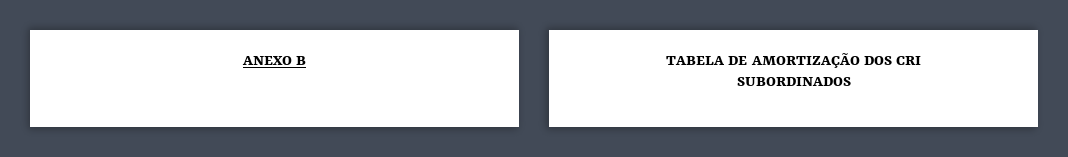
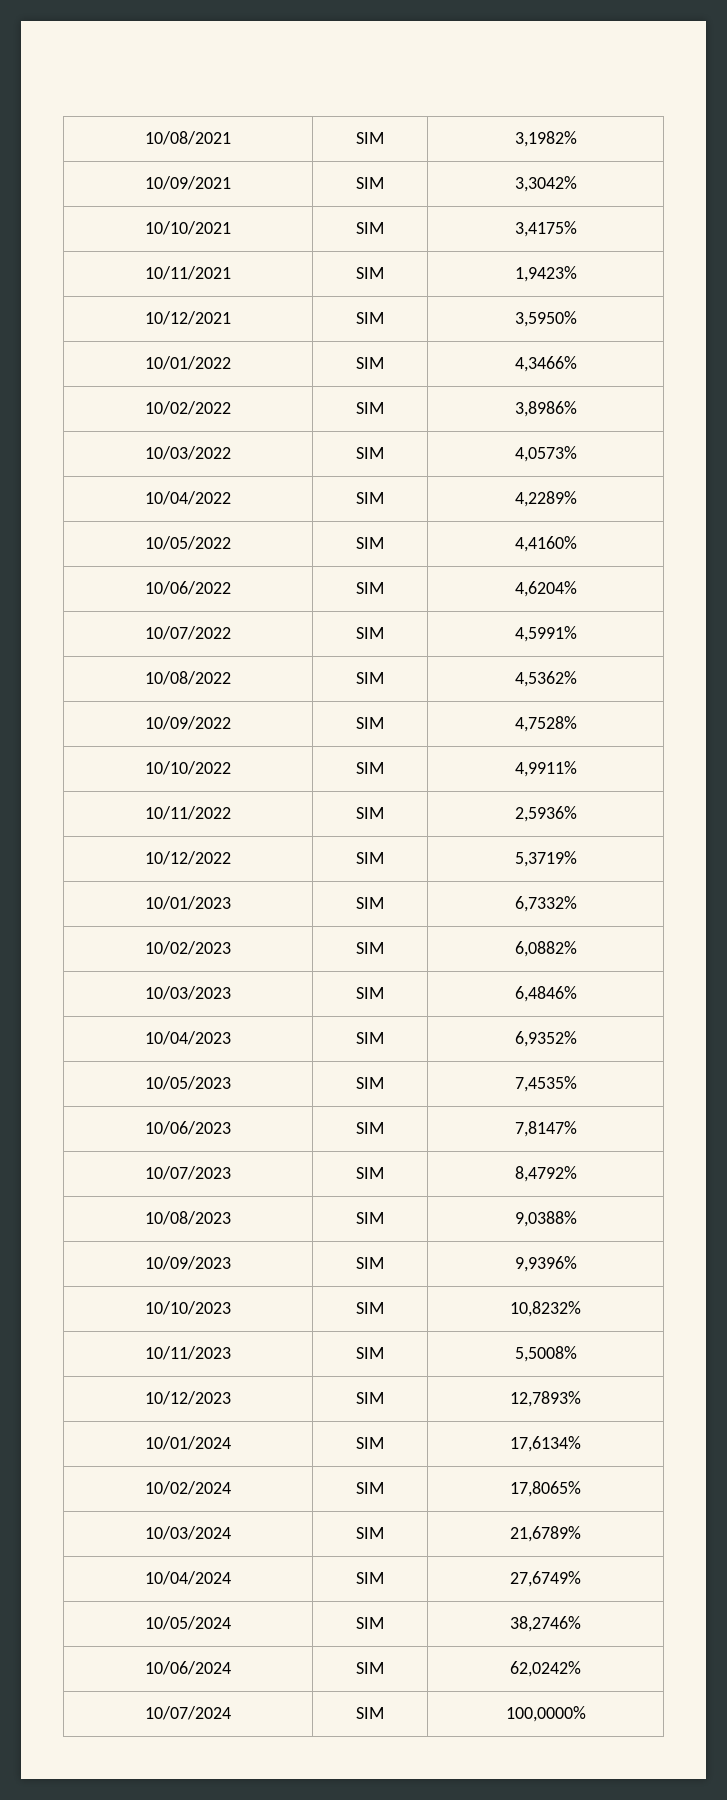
[241,56,307,65] [665,53,922,68] [736,77,851,86] ANEXO B // TABELA DE AMORTIZAÇÃO DOS CRI SUBORDINADOS -> [145,131,231,145] [356,132,384,144] [514,131,577,147] [145,176,231,190] [356,177,384,189] [514,176,577,192] [145,221,231,235] [356,222,384,234] [514,221,577,237] [145,266,231,280] [356,267,384,279] [514,266,577,282] [145,311,231,325] [356,312,384,324] [514,311,577,327] [145,356,231,370] [356,357,384,369] [514,356,577,372] [145,401,231,415] [356,402,384,414] [514,401,577,417] [145,446,231,460] [356,447,384,459] [514,446,577,462] [145,491,231,505] [356,492,384,504] [514,491,577,507] [145,536,231,550] [356,537,384,549] [514,536,577,552] [145,581,231,595] [356,582,384,594] [514,581,577,597] [145,626,231,640] [356,627,384,639] [514,626,577,642] [145,671,231,685] [356,672,384,684] [514,671,577,687] [145,716,231,730] [356,717,384,729] [514,716,577,732] [145,761,231,775] [356,762,384,774] [514,761,577,777] [145,806,231,820] [356,807,384,819] [514,806,577,822] [145,851,231,865] [356,852,384,864] [514,851,577,867] [145,896,231,910] [356,897,384,909] [514,896,577,912] [145,941,231,955] [356,942,384,954] [514,941,577,957] [145,986,231,1000] [356,987,384,999] [514,986,577,1002] [145,1031,231,1045] [356,1032,384,1044] [514,1031,577,1047] [145,1076,231,1090] [356,1077,384,1089] [514,1076,577,1092] [145,1121,231,1135] [356,1122,384,1134] [514,1121,577,1137] [145,1166,231,1180] [356,1167,384,1179] [514,1166,577,1182] [145,1211,231,1225] [356,1212,384,1224] [514,1211,577,1227] [145,1256,231,1270] [356,1257,384,1269] [514,1256,577,1272] [145,1301,231,1315] [356,1302,384,1314] [510,1301,581,1317] [145,1346,231,1360] [356,1347,384,1359] [514,1346,577,1362] [145,1391,231,1405] [356,1392,384,1404] [510,1391,581,1407] [145,1436,231,1450] [356,1437,384,1449] [510,1436,581,1452] [145,1481,231,1495] [356,1482,384,1494] [510,1481,581,1497] [145,1526,231,1540] [356,1527,384,1539] [510,1526,581,1542] [145,1571,231,1585] [356,1572,384,1584] [510,1571,581,1587] [145,1616,231,1630] [356,1617,384,1629] [510,1616,581,1632] [145,1661,231,1675] [356,1662,384,1674] [510,1661,581,1677] [145,1706,231,1720] [356,1707,384,1719] [505,1706,586,1722] 10/08/2021 | SIM | 3,1982% // 10/09/2021 | SIM | 3,3042% // 10/10/2021 | SIM | 3,4175% // 10/11/2021 | SIM | 1,9423% // 10/12/2021 | SIM | 3,5950% // 10/01/2022 | SIM | 4,3466% // 10/02/2022 | SIM | 3,8986% // 10/03/2022 | SIM | 4,0573% // 10/04/2022 | SIM | 4,2289% // 10/05/2022 | SIM | 4,4160% // 10/06/2022 | SIM | 4,6204% // 10/07/2022 | SIM | 4,5991% // 10/08/2022 | SIM | 4,5362% // 10/09/2022 | SIM | 4,7528% // 10/10/2022 | SIM | 4,9911% // 10/11/2022 | SIM | 2,5936% // 10/12/2022 | SIM | 5,3719% // 10/01/2023 | SIM | 6,7332% // 10/02/2023 | SIM | 6,0882% // 10/03/2023 | SIM | 6,4846% // 10/04/2023 | SIM | 6,9352% // 10/05/2023 | SIM | 7,4535% // 10/06/2023 | SIM | 7,8147% // 10/07/2023 | SIM | 8,4792% // 10/08/2023 | SIM | 9,0388% // 10/09/2023 | SIM | 9,9396% // 10/10/2023 | SIM | 10,8232% // 10/11/2023 | SIM | 5,5008% // 10/12/2023 | SIM | 12,7893% // 10/01/2024 | SIM | 17,6134% // 10/02/2024 | SIM | 17,8065% // 10/03/2024 | SIM | 21,6789% // 10/04/2024 | SIM | 27,6749% // 10/05/2024 | SIM | 38,2746% // 10/06/2024 | SIM | 62,0242% // 10/07/2024 | SIM | 100,0000%

